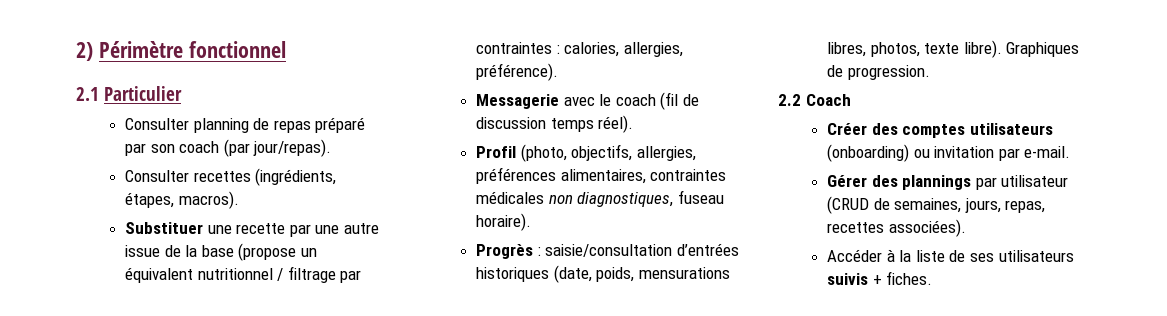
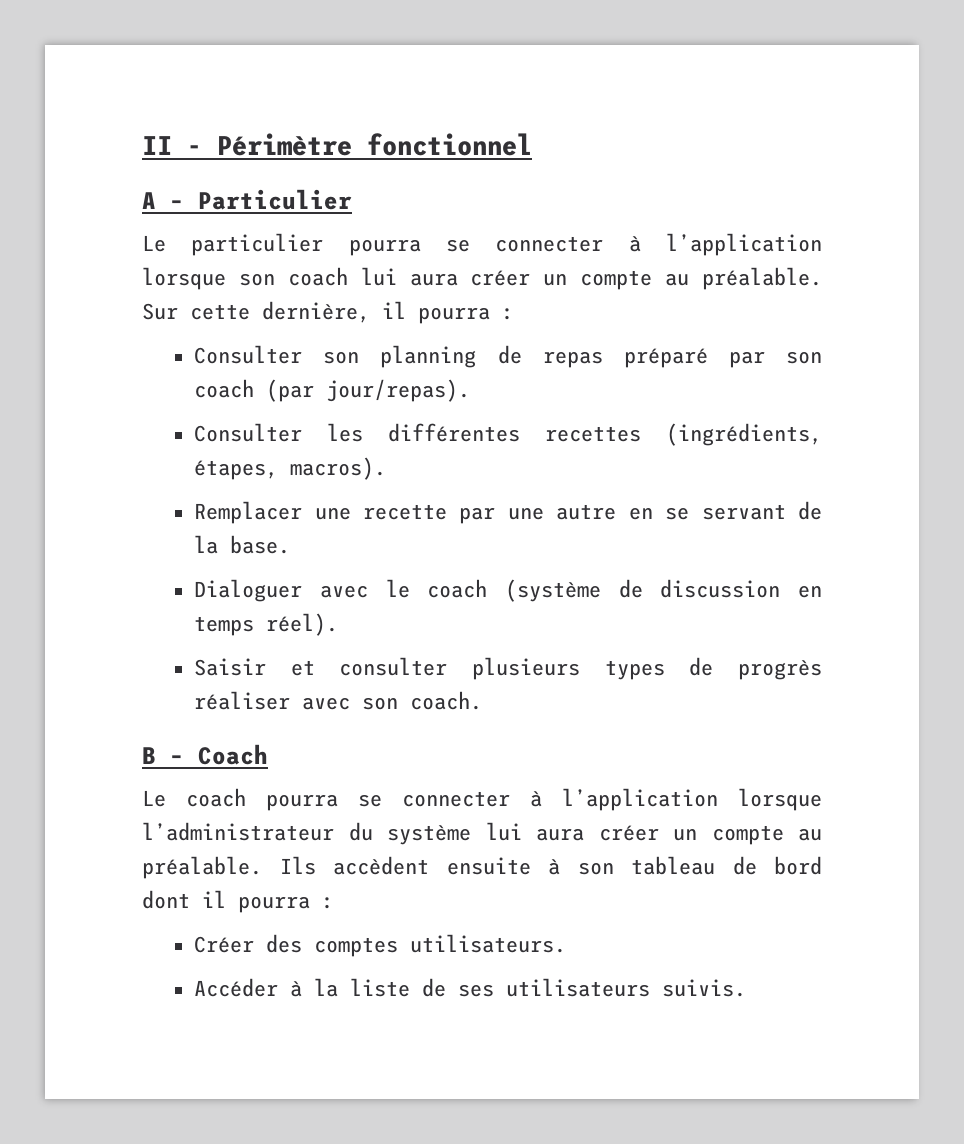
[76,42,93,61] 2) -> [142,136,202,155] II -
[76,87,99,101] 2.1 -> [142,192,184,209] A –
[125,118,190,130] // Consulter -> [142,233,822,256] [142,267,823,290] [142,301,514,324] [194,345,360,364] // Le particulier pourra se connecter à l’application lorsque son coach lui aura créer un compte au préalable. Sur cette dernière, il pourra : // Consulter son
(190, 176) none -> [327,423,521,442] les différentes
[125,222,204,234] Substituer -> [194,501,303,524] Remplacer
[125,243,318,261] [125,266,362,283] [476,42,683,57] [476,63,559,81] [476,94,560,109] issue de la base (propose un équivalent nutritionnel / filtrage par contraintes : calories, allergies, préférence). // Messagerie -> [628,501,822,520] [194,535,291,554] [194,579,303,602] en se servant de la base. // Dialoguer
[660,92,679,110] (fil -> [504,579,601,602] (système
(547, 123) none -> [797,585,822,598] en
[476,144,696,162] [476,167,727,184] [476,190,724,207] [476,213,532,231] [476,243,739,259] [476,265,730,283] [827,40,1080,58] [827,65,930,80] [778,94,851,106] [827,123,1053,138] [827,144,1071,162] [827,175,1069,190] [827,196,1046,214] [827,219,966,237] Profil (photo, objectifs, allergies, préférences alimentaires, contraintes médicales non diagnostiques, fuseau horaire). // Progrès : saisie/consultation d’entrées historiques (date, poids, mensurations libres, photos, texte libre). Graphiques de progression. // 2.2 Coach // Créer des comptes utilisateurs (onboarding) ou invitation par e-mail. // Gérer des plannings par utilisateur (CRUD de semaines, jours, repas, recettes associées). -> [194,657,822,680] [194,691,483,710] [142,744,268,765] [142,788,822,811] [142,822,822,845] [142,856,822,879] [142,890,334,913] [194,934,567,957] Saisir et consulter plusieurs types de progrès réaliser avec son coach. // B – Coach // Le coach pourra se connecter à l’application lorsque l’administrateur du système lui aura créer un compte au préalable. Ils accèdent ensuite à son tableau de bord dont il pourra : // Créer des comptes utilisateurs.
[827,271,933,285] suivis + fiches. -> [662,979,747,997] suivis.

